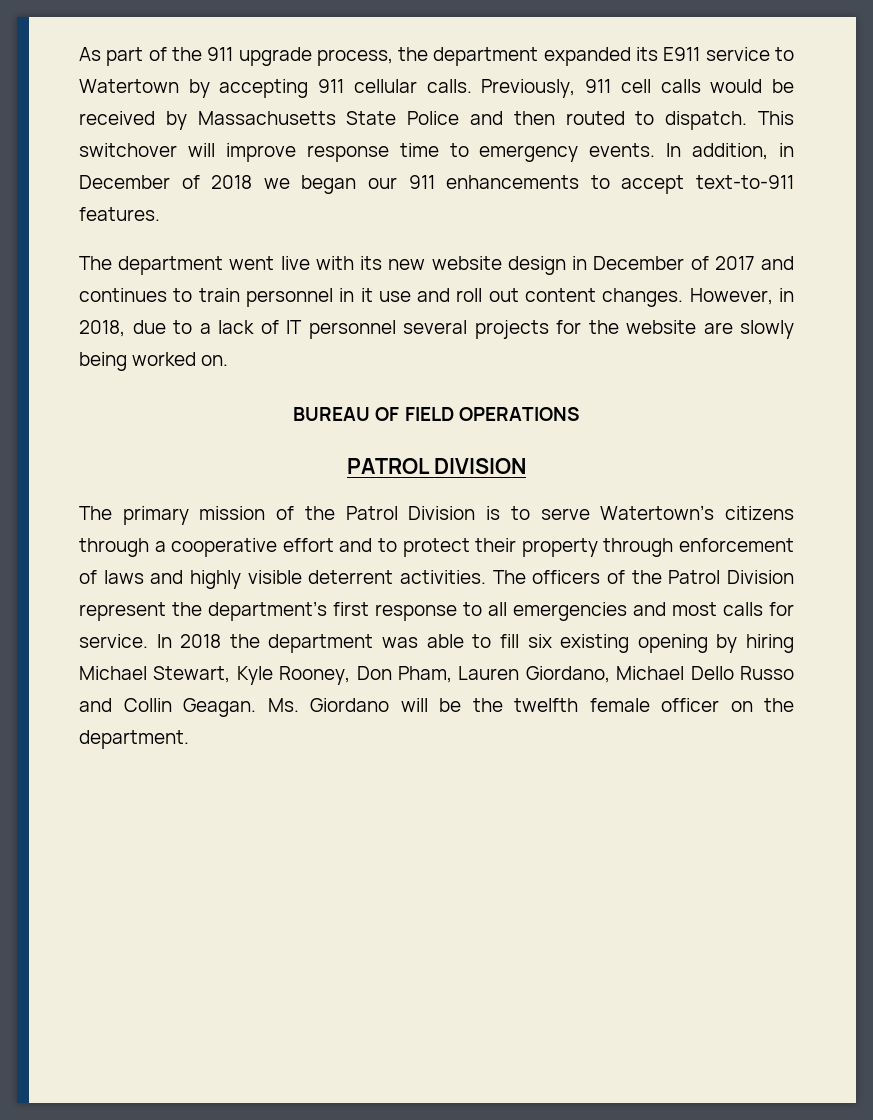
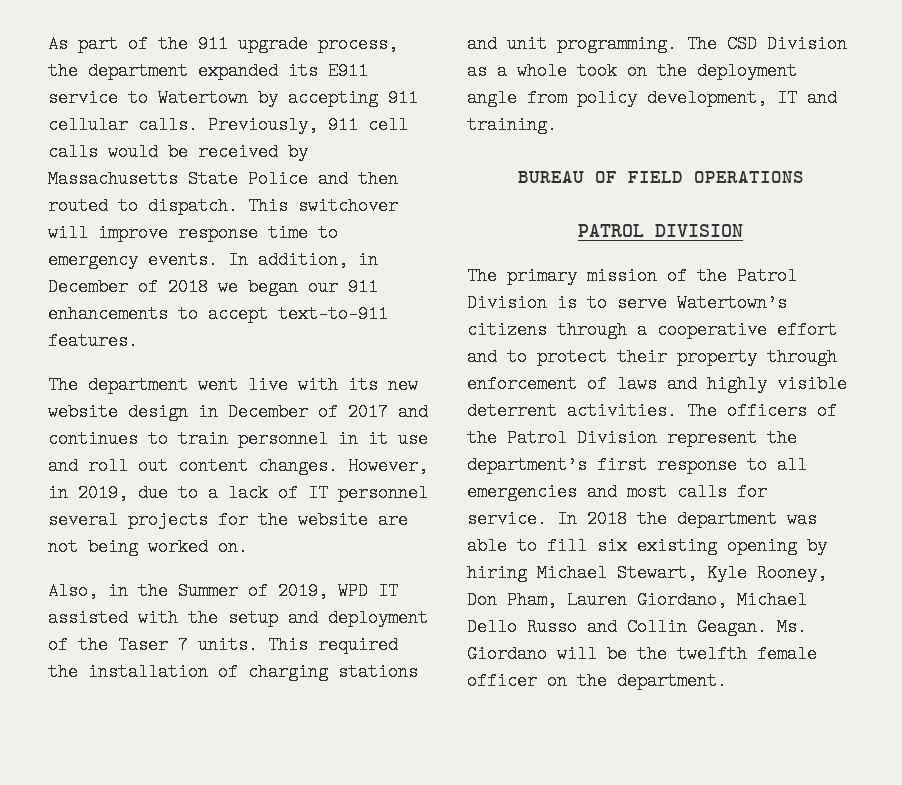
[79,320,125,337] 2018, -> [78,484,128,502] 2019,
[740,320,794,339] slowly -> [48,538,78,556] not
(229, 360) none -> [48,582,398,600] [48,609,428,627] [48,636,398,654] [48,663,418,681] [467,35,847,53] [467,62,797,80] [467,89,837,107] [467,116,557,134] // Also, in the Summer of 2019, WPD IT assisted with the setup and deployment of the Taser 7 units. This required the installation of charging stations and unit programming. The CSD Division as a whole took on the deployment angle from policy development, IT and training.

